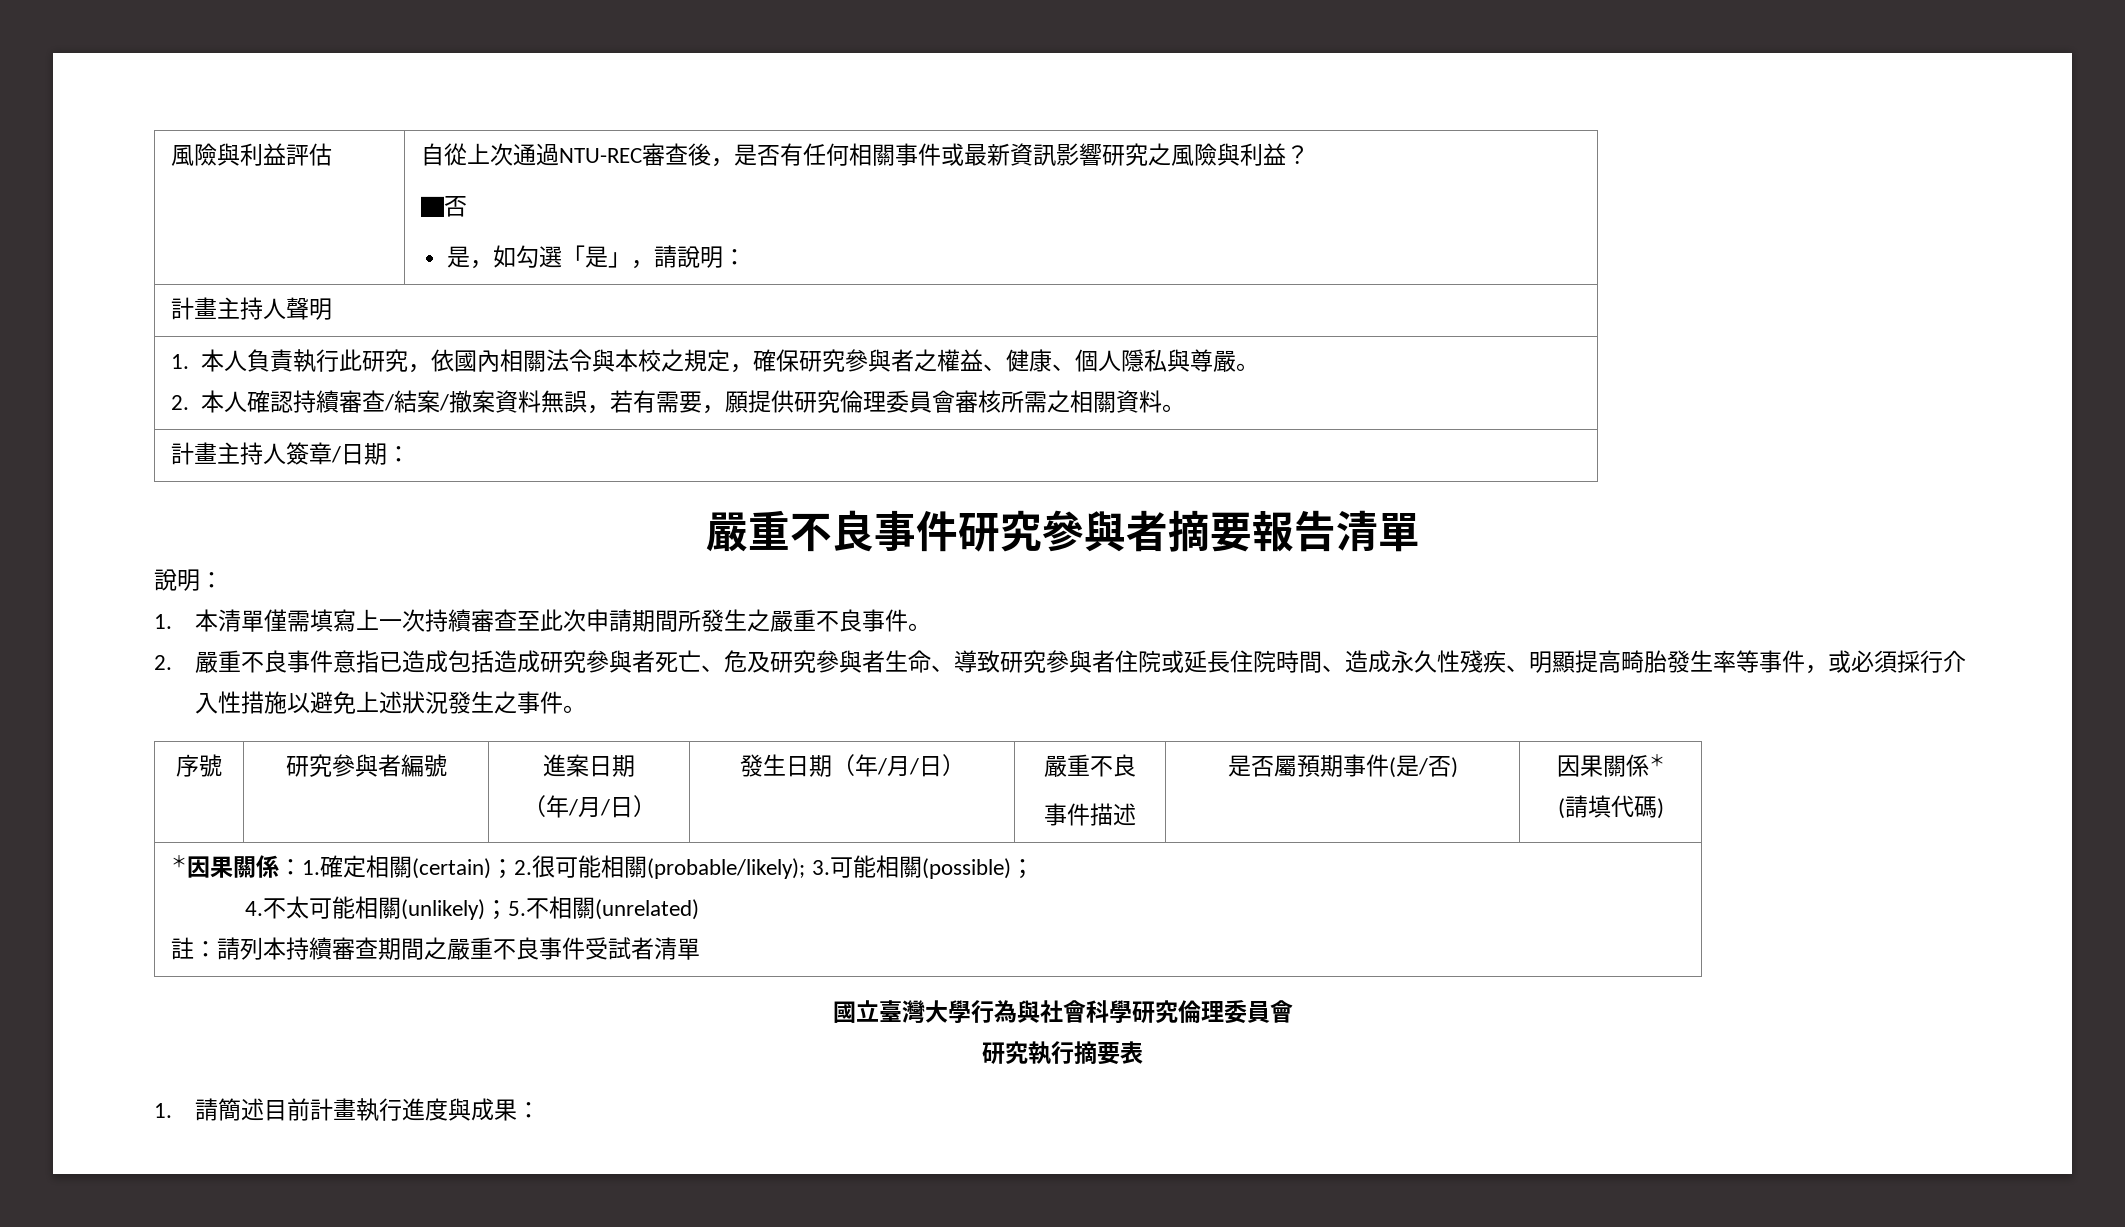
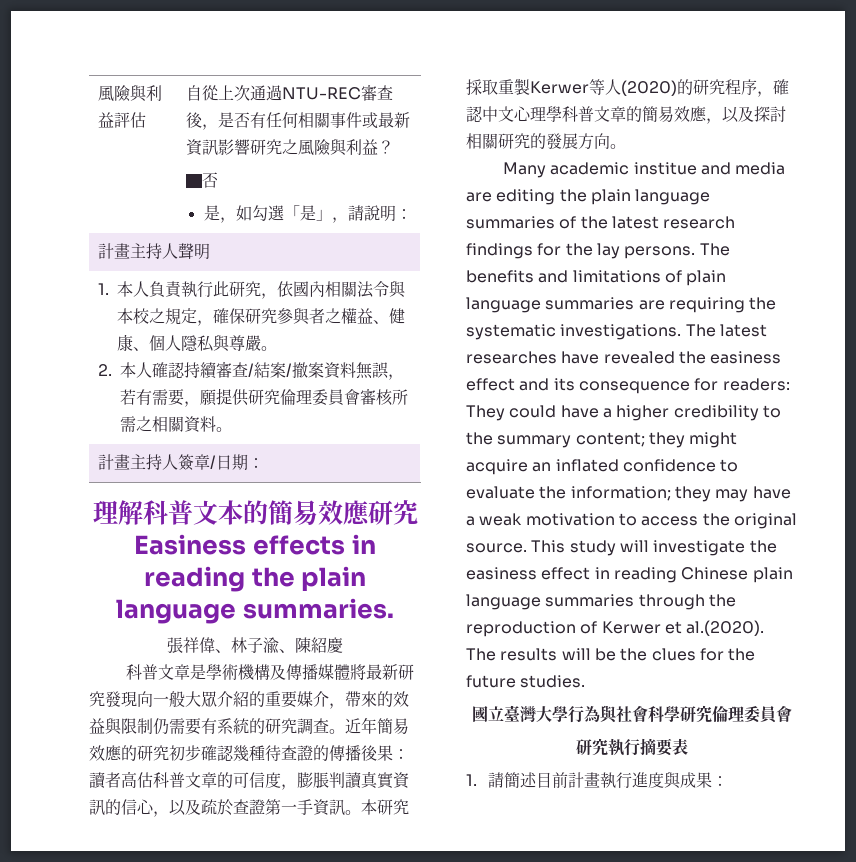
[705,510,1420,552] [154,569,223,591] [154,609,932,632] [154,650,1967,674] [195,691,587,714] [176,754,222,777] [285,754,447,777] [543,754,635,777] [522,795,656,818] [739,754,965,777] [1044,754,1136,777] [1044,803,1136,826] [1227,754,1458,778] [1556,754,1665,777] [1557,795,1664,819] [171,855,1034,879] [245,896,700,920] [171,937,701,960] 嚴重不良事件研究參與者摘要報告清單 // 說明： // 1.本清單僅需填寫上一次持續審查至此次申請期間所發生之嚴重不良事件。 // 2.嚴重不良事件意指已造成包括造成研究參與者死亡、危及研究參與者生命、導致研究參與者住院或延長住院時間、造成永久性殘疾、明顯提高畸胎發生率等事件，或必須採行介入性措施以避免上述狀況發生之事件。 // 序號 | 研究參與者編號 | 進案日期 // （年/月/日） | 發生日期（年/月/日） | 嚴重不良 // 事件描述 | 是否屬預期事件(是/否) | 因果關係＊ // (請填代碼) // ＊因果關係：1.確定相關(certain)；2.很可能相關(probable/likely); 3.可能相關(possible)； // 4.不太可能相關(unlikely)；5.不相關(unrelated) // 註：請列本持續審查期間之嚴重不良事件受試者清單 -> [92,500,418,526] [134,534,376,555] [143,566,367,592] [116,598,394,624] [167,637,343,654] [125,664,414,680] [89,691,409,709] [89,717,409,735] [89,745,409,762] [89,771,410,790] [89,799,409,817] [466,78,789,97] [466,106,786,124] [466,133,626,150] [502,162,786,178] [466,189,711,205] [466,216,736,229] [466,243,730,259] [466,270,727,286] [466,297,777,313] [466,324,767,340] [466,351,782,364] [466,378,790,394] [466,405,781,421] [466,432,738,448] [466,459,739,475] [466,486,791,502] [466,513,797,529] [466,540,777,556] [466,567,793,583] [466,594,736,610] [466,620,765,637] [466,648,756,661] [466,675,586,688] 理解科普文本的簡易效應研究Easiness effects in reading the plain language summaries. // 張祥偉、林子渝、陳紹慶 // 科普文章是學術機構及傳播媒體將最新研究發現向一般大眾介紹的重要媒介，帶來的效益與限制仍需要有系統的研究調查。近年簡易效應的研究初步確認幾種待查證的傳播後果：讀者高估科普文章的可信度，膨脹判讀真實資訊的信心，以及疏於查證第一手資訊。本研究採取重製Kerwer等人(2020)的研究程序，確認中文心理學科普文章的簡易效應，以及探討相關研究的發展方向。 // Many academic institue and media are editing the plain language summaries of the latest research findings for the lay persons. The benefits and limitations of plain language summaries are requiring the systematic investigations. The latest researches have revealed the easiness effect and its consequence for readers: They could have a higher credibility to the summary content; they might acquire an inflated confidence to evaluate the information; they may have a weak motivation to access the original source. This study will investigate the easiness effect in reading Chinese plain language summaries through the reproduction of Kerwer et al.(2020). The results will be the clues for the future studies.

